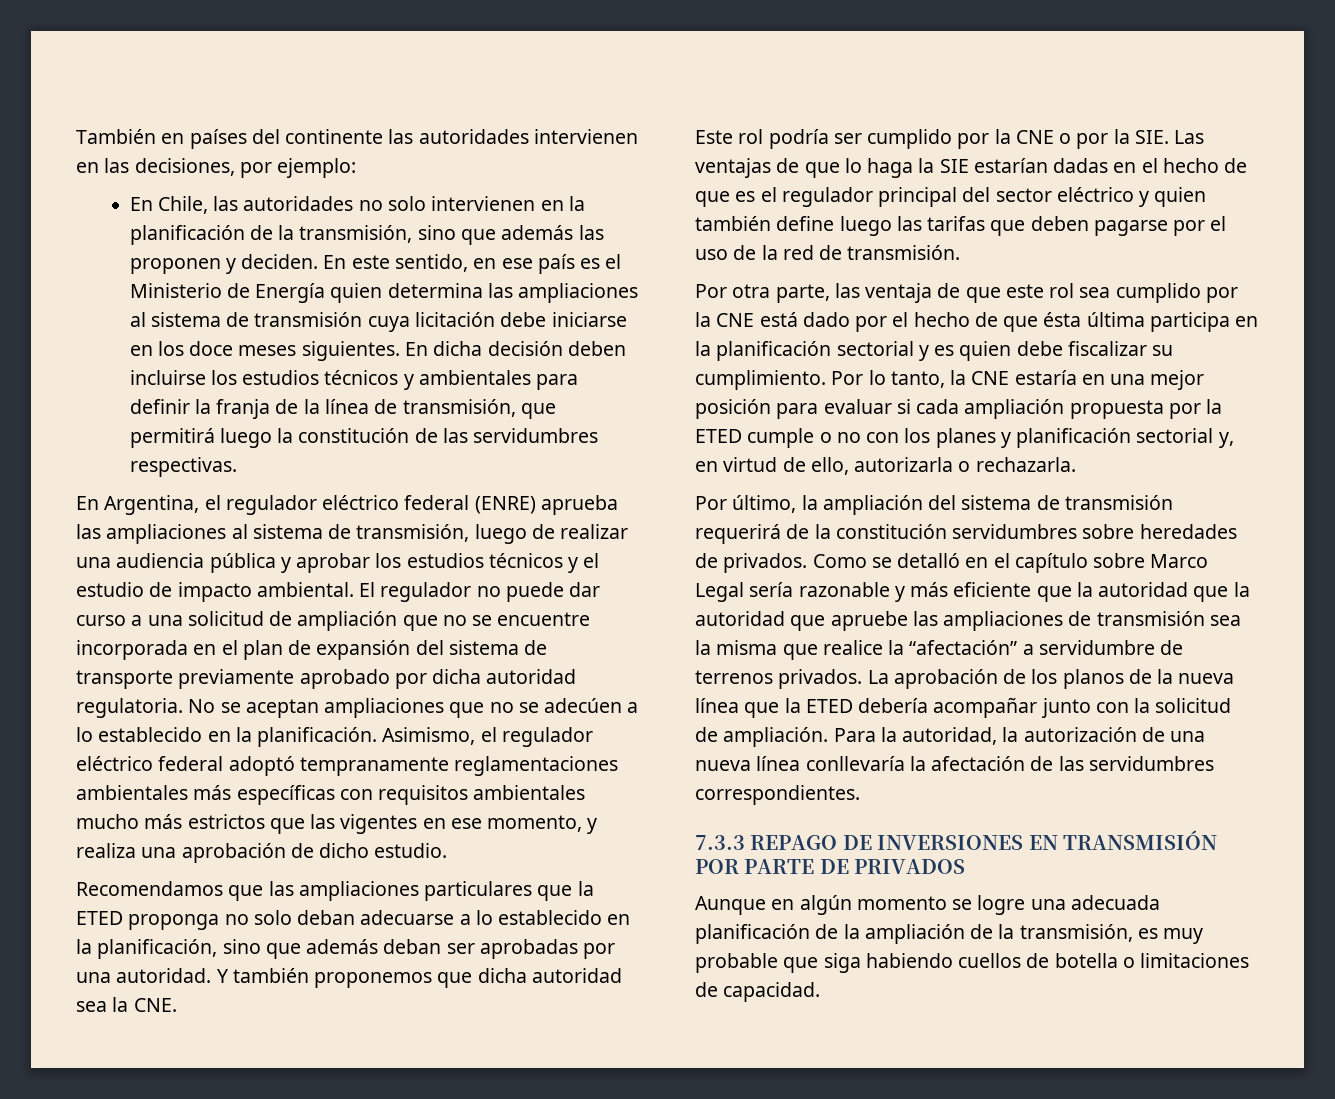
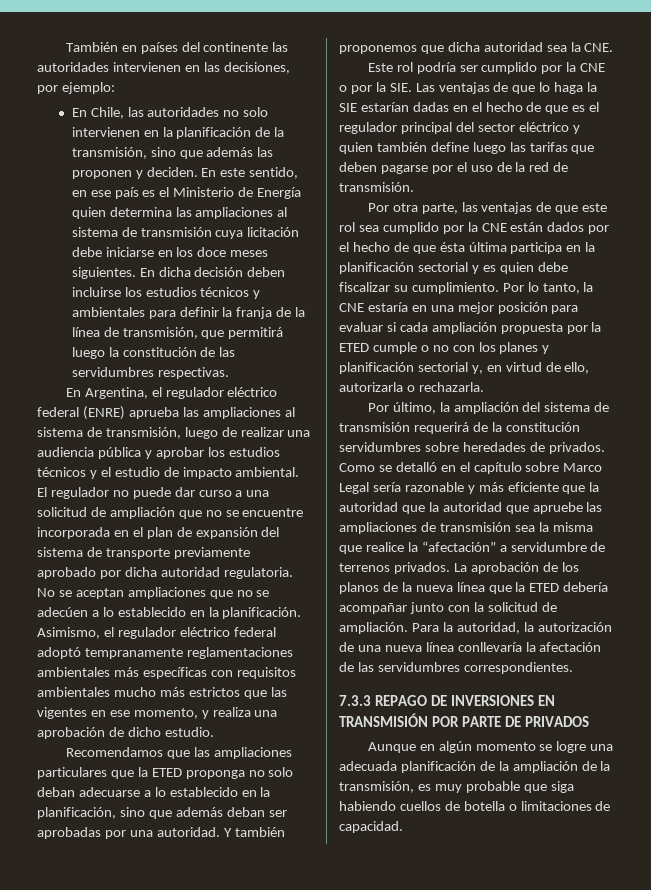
[865,283,933,303] ventaja -> [481,202,533,214] ventajas
[759,312,850,327] está dado -> [510,222,585,232] están dados

